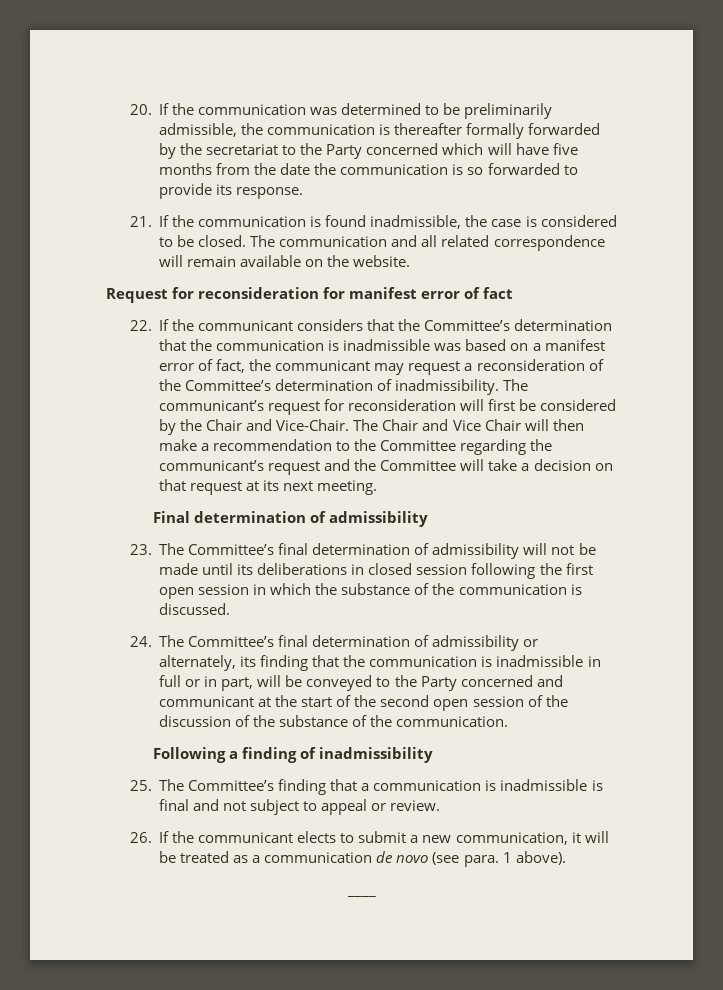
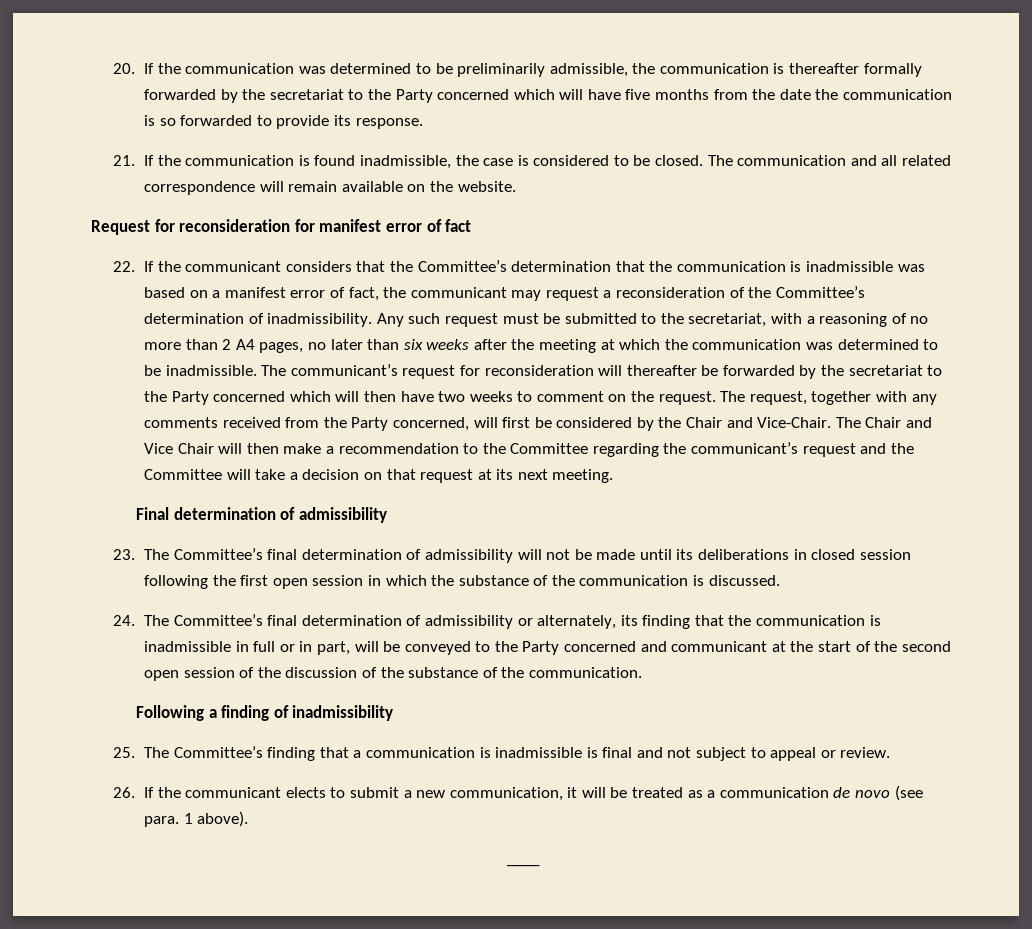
(500, 387) none -> [376,313,929,327] [143,339,939,353] [143,365,257,376] Any such request must be submitted to the secretariat, with a reasoning of no more than 2 A4 pages, no later than six weeks after the meeting at which the communication was determined to be inadmissible.
(485, 405) none -> [626,365,943,379] [143,391,937,405] [143,417,498,431] thereafter be forwarded by the secretariat to the Party concerned which will then have two weeks to comment on the request. The request, together with any comments received from the Party concerned, will

